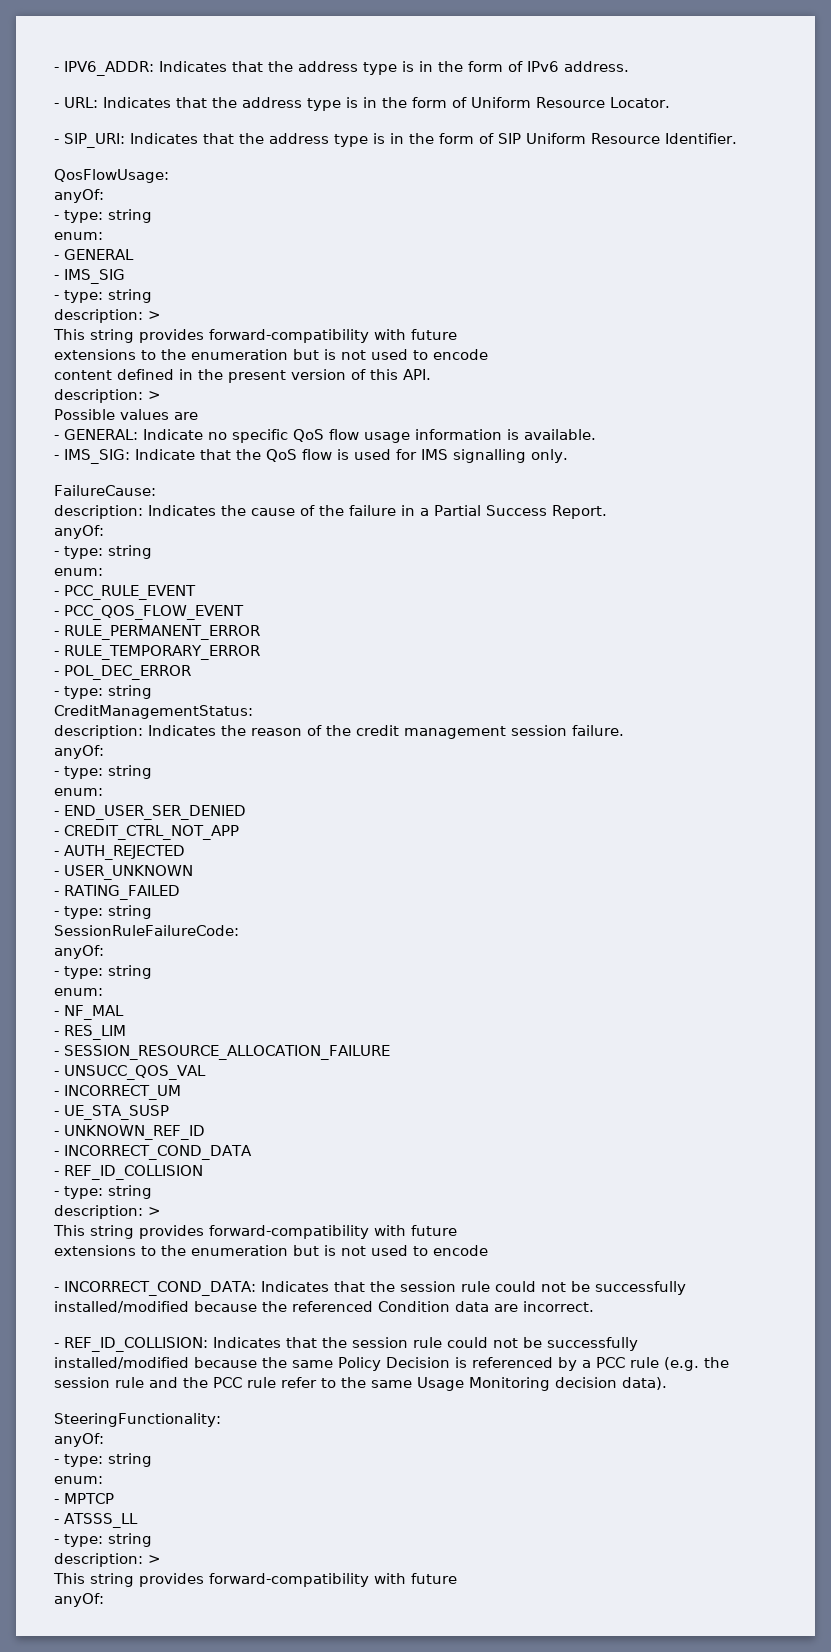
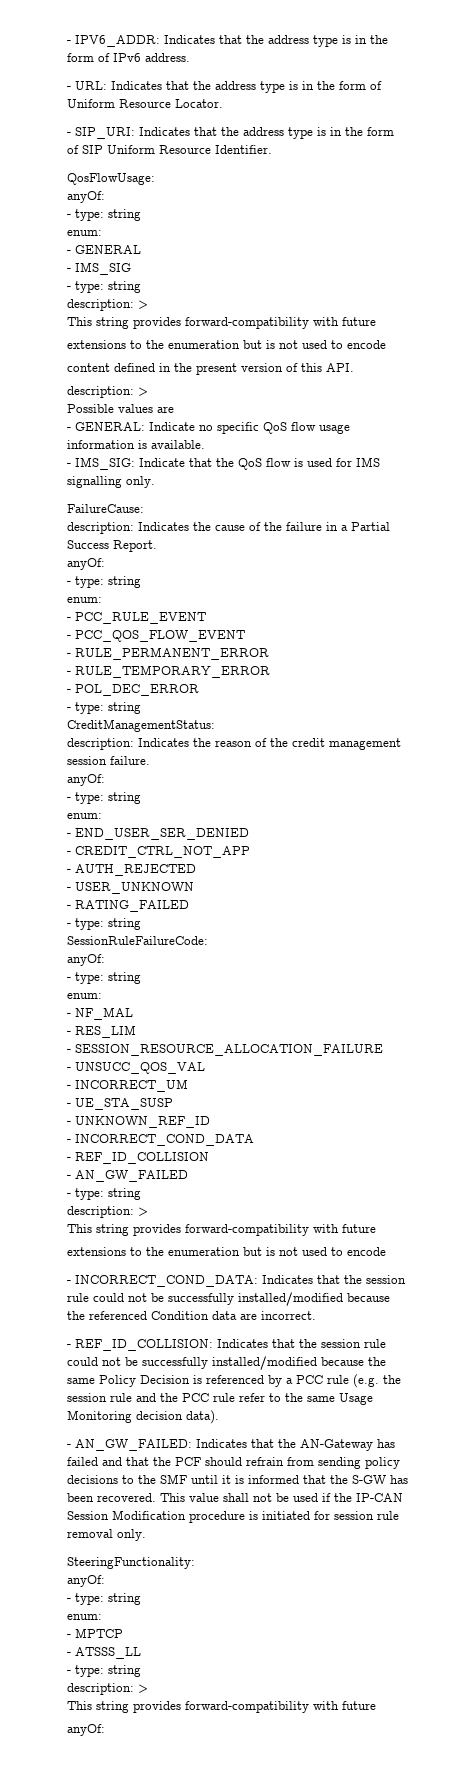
(203, 1172) none -> [67,1170,188,1182] // - AN_GW_FAILED
(667, 1383) none -> [67,1439,395,1451] [67,1457,400,1469] [67,1474,408,1484] [67,1493,403,1502] [67,1510,399,1523] [67,1529,146,1541] // - AN_GW_FAILED: Indicates that the AN-Gateway has failed and that the PCF should refrain from sending policy decisions to the SMF until it is informed that the S-GW has been recovered. This value shall not be used if the IP-CAN Session Modification procedure is initiated for session rule removal only.

